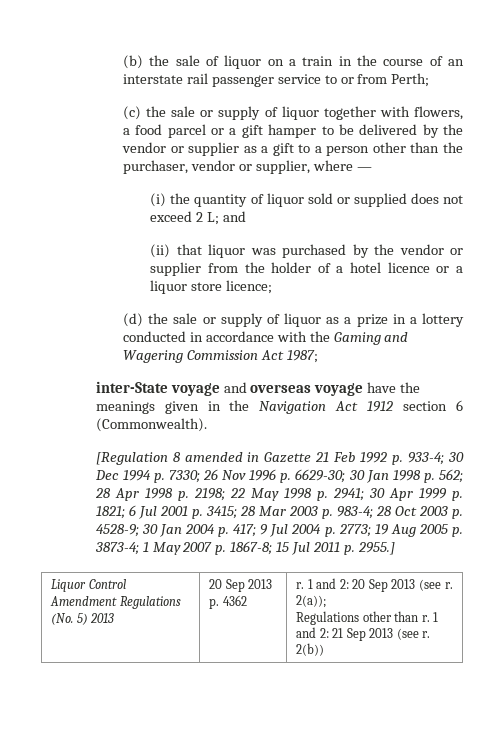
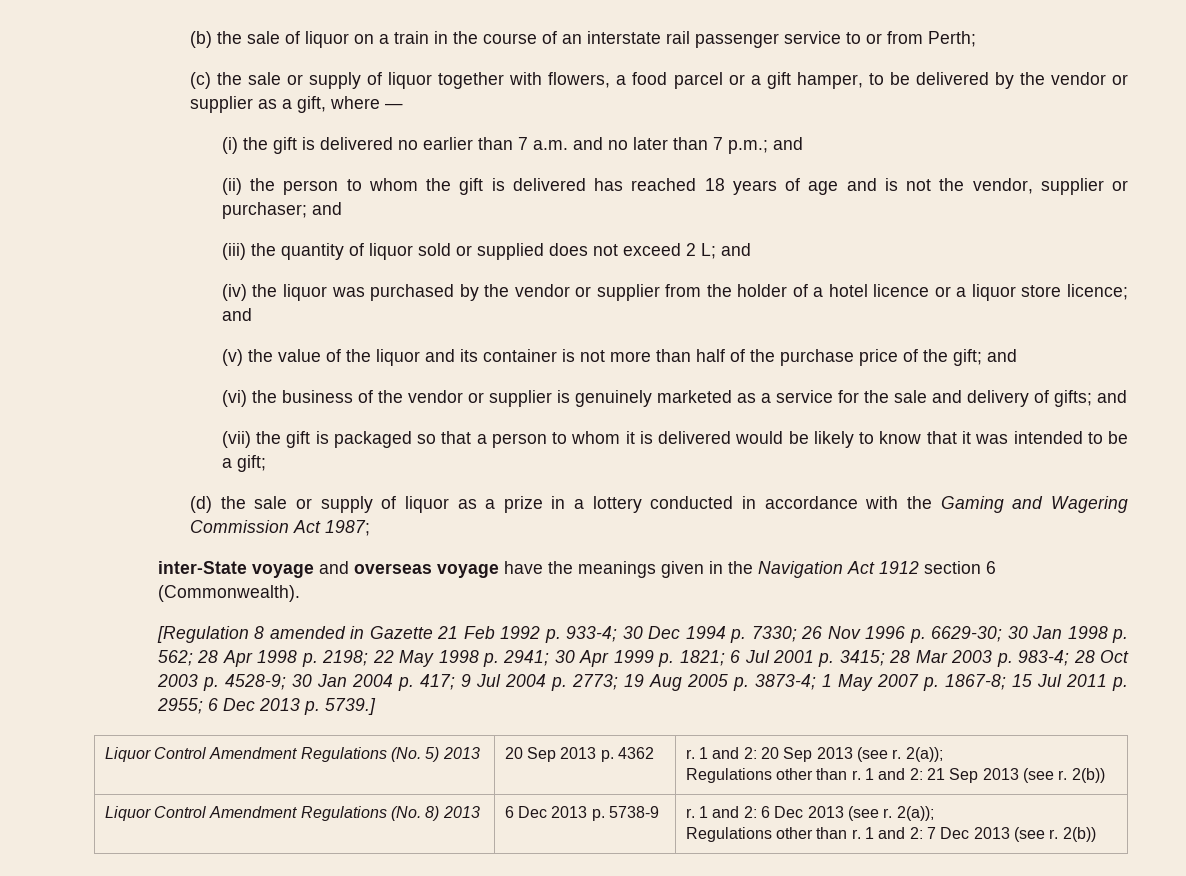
[268,124,317,138] hamper -> [796,72,863,89] hamper,
[272,142,464,156] [122,160,372,174] [150,193,167,207] gift to a person other than the purchaser, vendor or supplier, where — // (i) -> [296,96,403,113] [221,137,803,154] [221,178,1129,195] [221,202,342,219] [221,243,246,260] gift, where — // (i) the gift is delivered no earlier than 7 a.m. and no later than 7 p.m.; and // (ii) the person to whom the gift is delivered has reached 18 years of age and is not the vendor, supplier or purchaser; and // (iii)
[150,244,202,258] (ii) that -> [221,284,278,301] (iv) the
(273, 287) none -> [221,308,252,321] [221,349,1017,366] [221,390,1127,407] [221,431,1128,448] [221,455,266,472] and // (v) the value of the liquor and its container is not more than half of the purchase price of the gift; and // (vi) the business of the vendor or supplier is genuinely marketed as a service for the sale and delivery of gifts; and // (vii) the gift is packaged so that a person to whom it is delivered would be likely to know that it was intended to be a gift;
[357,542,395,555] 2955.] -> [156,698,376,715] 2955; 6 Dec 2013 p. 5739.]
(325, 649) none -> [104,806,480,821] [504,806,659,821] [685,806,934,821] [685,827,1096,842] // Liquor Control Amendment Regulations (No. 8) 2013 | 6 Dec 2013 p. 5738-9 | r. 1 and 2: 6 Dec 2013 (see r. 2(a)); // Regulations other than r. 1 and 2: 7 Dec 2013 (see r. 2(b))

